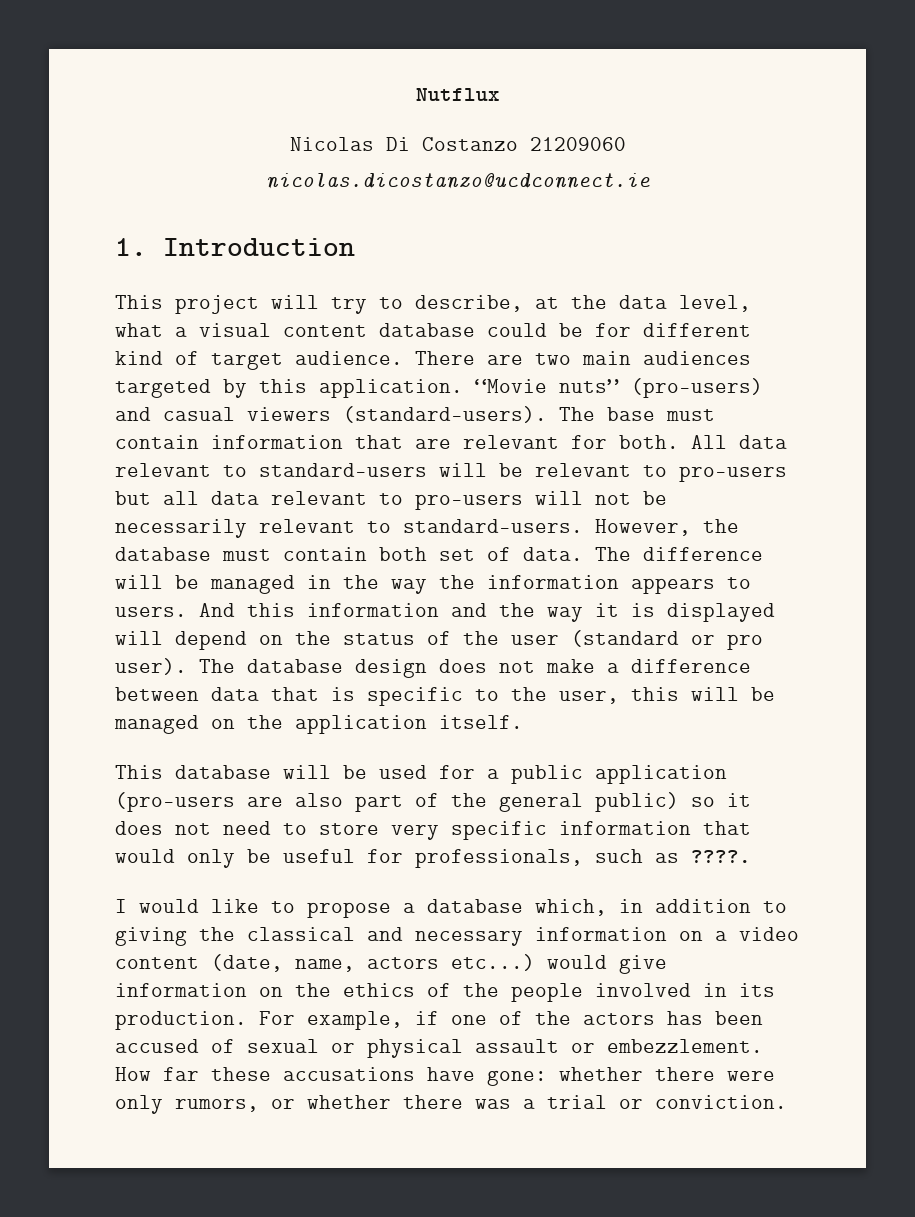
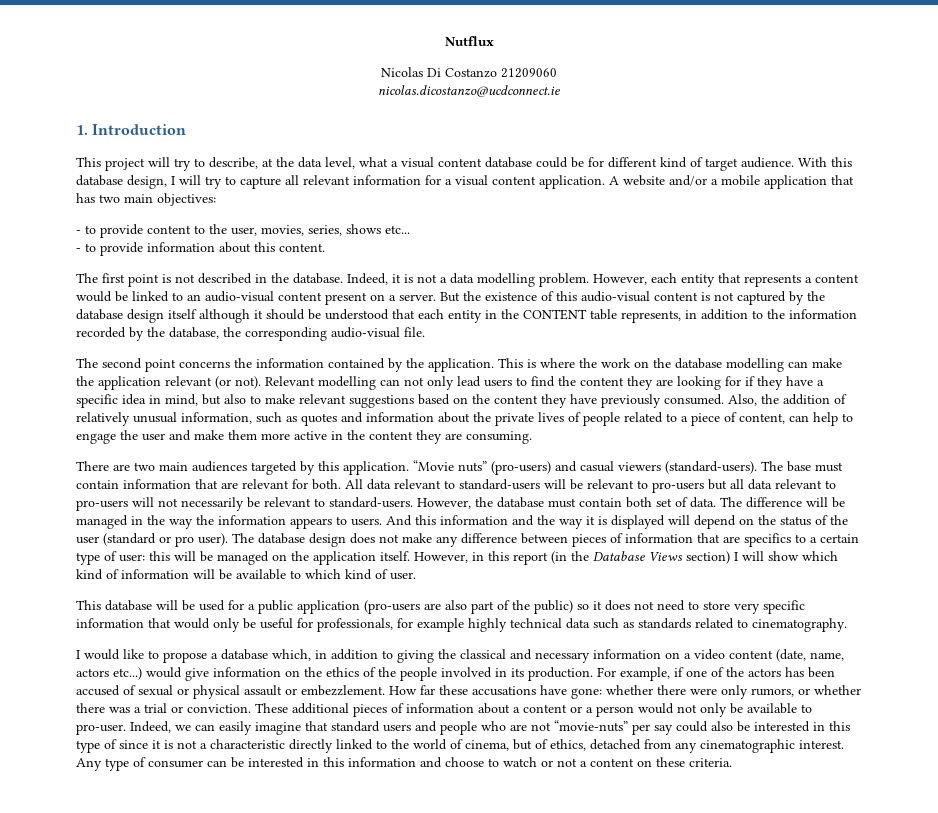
(403, 358) none -> [798,157,852,167] [76,175,854,189] [76,193,216,206] [76,224,410,238] [76,242,325,256] [76,273,859,287] [76,291,825,305] [76,309,857,323] [76,327,425,341] [76,358,842,372] [76,376,824,390] [76,394,847,408] [76,412,853,426] [76,430,532,444] With this database design, I will try to capture all relevant information for a visual content application. A website and/or a mobile application that has two main objectives: // - to provide content to the user, movies, series, shows etc... // - to provide information about this content. // The first point is not described in the database. Indeed, it is not a data modelling problem. However, each entity that represents a content would be linked to an audio-visual content present on a server. But the existence of this audio-visual content is not captured by the database design itself although it should be understood that each entity in the CONTENT table represents, in addition to the information recorded by the database, the corresponding audio-visual file. // The second point concerns the information contained by the application. This is where the work on the database modelling can make the application relevant (or not). Relevant modelling can not only lead users to find the content they are looking for if they have a specific idea in mind, but also to make relevant suggestions based on the content they have previously consumed. Also, the addition of relatively unusual information, such as quotes and information about the private lives of people related to a piece of content, can help to engage the user and make them more active in the content they are consuming. //
[643,491,667,505] [115,519,247,538] be necessarily -> [181,497,260,511] necessarily be
[607,663,619,673] a -> [436,536,458,547] any
[211,687,619,706] data that is specific to the user, -> [572,533,859,547] [76,551,145,565] pieces of information that are specifics to a certain type of user:
(523, 722) none -> [414,551,838,565] [76,569,416,580] However, in this report (in the Database Views section) I will show which kind of information will be available to which kind of user.
[499,793,583,812] general -> (530, 605) none
[595,849,751,863] such as ????. -> [397,618,847,632] for example highly technical data such as standards related to cinematography.
(787, 1102) none -> [255,703,812,717] [76,720,850,735] [76,739,844,753] [76,757,732,771] These additional pieces of information about a content or a person would not only be available to pro-user. Indeed, we can easily imagine that standard users and people who are not “movie-nuts” per say could also be interested in this type of since it is not a characteristic directly linked to the world of cinema, but of ethics, detached from any cinematographic interest. Any type of consumer can be interested in this information and choose to watch or not a content on these criteria.

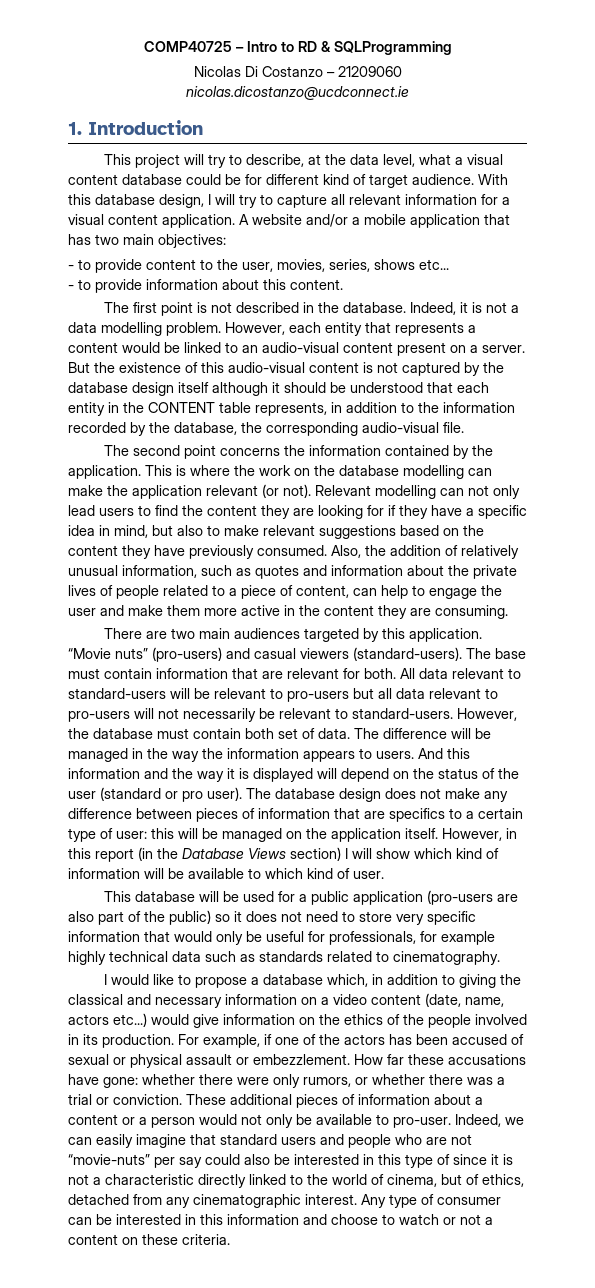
[444,36,494,46] Nutflux -> [143,41,452,55] COMP40725 – Intro to RD & SQLProgramming
(497, 73) none -> [326,72,335,77] –

